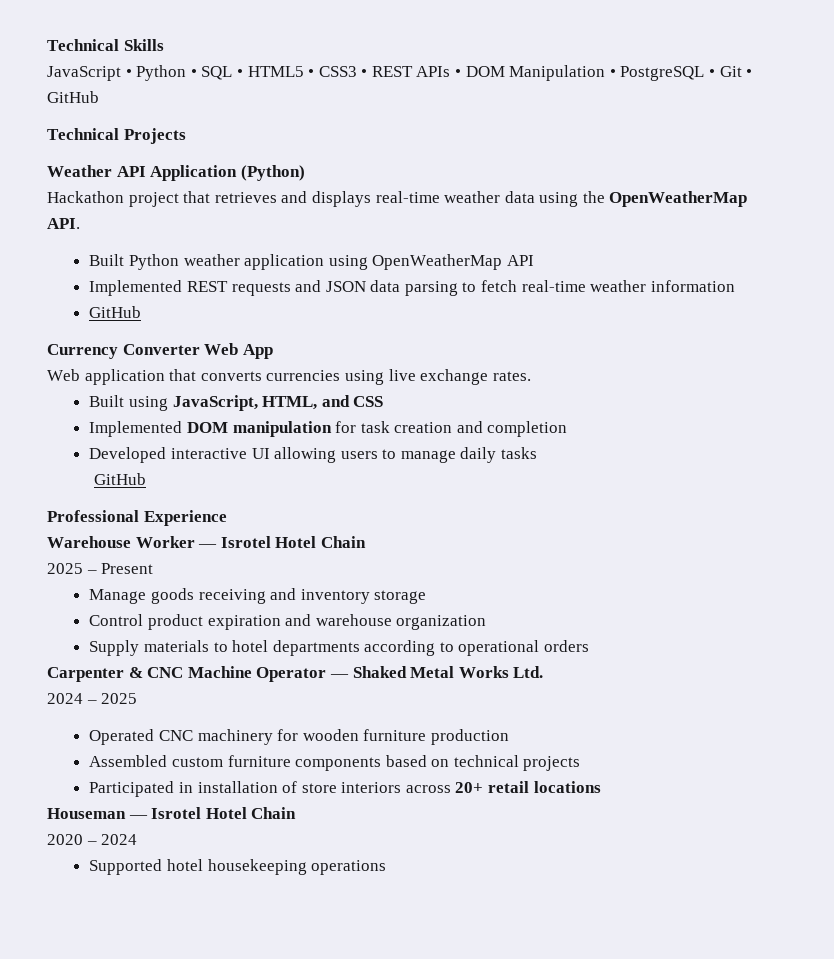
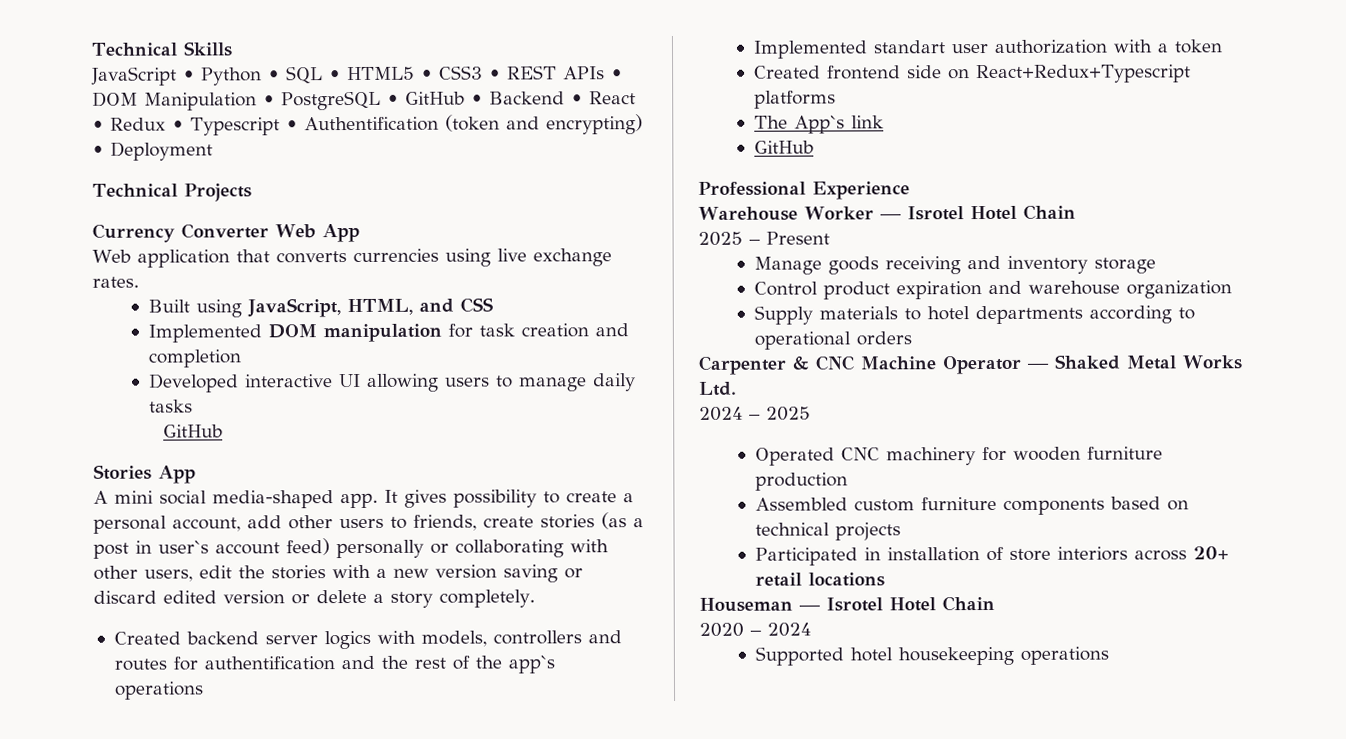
[719,66,753,77] [47,91,99,103] [47,128,186,144] [47,165,305,181] [47,191,748,207] [47,218,80,229] [89,254,534,270] [89,280,735,296] [89,306,142,318] Git • GitHub // Technical Projects // Weather API Application (Python) // Hackathon project that retrieves and displays real-time weather data using the OpenWeatherMap API. // Built Python weather application using OpenWeatherMap API // Implemented REST requests and JSON data parsing to fetch real-time weather information // GitHub -> [405,91,636,105] [92,114,643,136] [92,141,213,161] [92,183,252,202] GitHub • Backend • React • Redux • Typescript • Authentification (token and encrypting) • Deployment // Technical Projects
(147, 479) none -> [93,464,196,484] [93,489,634,509] [93,512,644,534] [93,538,609,559] [93,564,583,583] [93,589,535,608] [113,630,622,650] [113,655,555,674] [113,681,204,700] [752,39,1223,59] [753,64,1191,84] [753,90,836,109] [753,115,884,134] [753,140,814,154] // Stories App // A mini social media-shaped app. It gives possibility to create a personal account, add other users to friends, create stories (as a post in user`s account feed) personally or collaborating with other users, edit the stories with a new version saving or discard edited version or delete a story completely. // Created backend server logics with models, controllers and routes for authentification and the rest of the app`s operations // Implemented standart user authorization with a token // Created frontend side on React+Redux+Typescript platforms // The App`s link // GitHub

